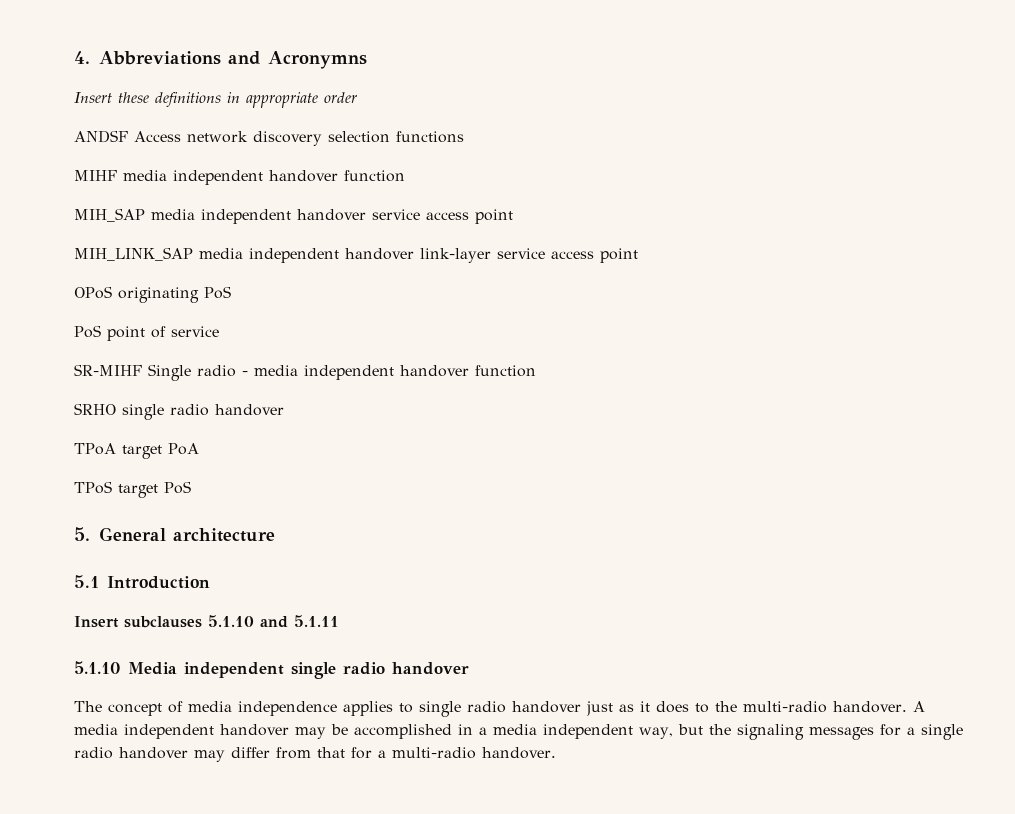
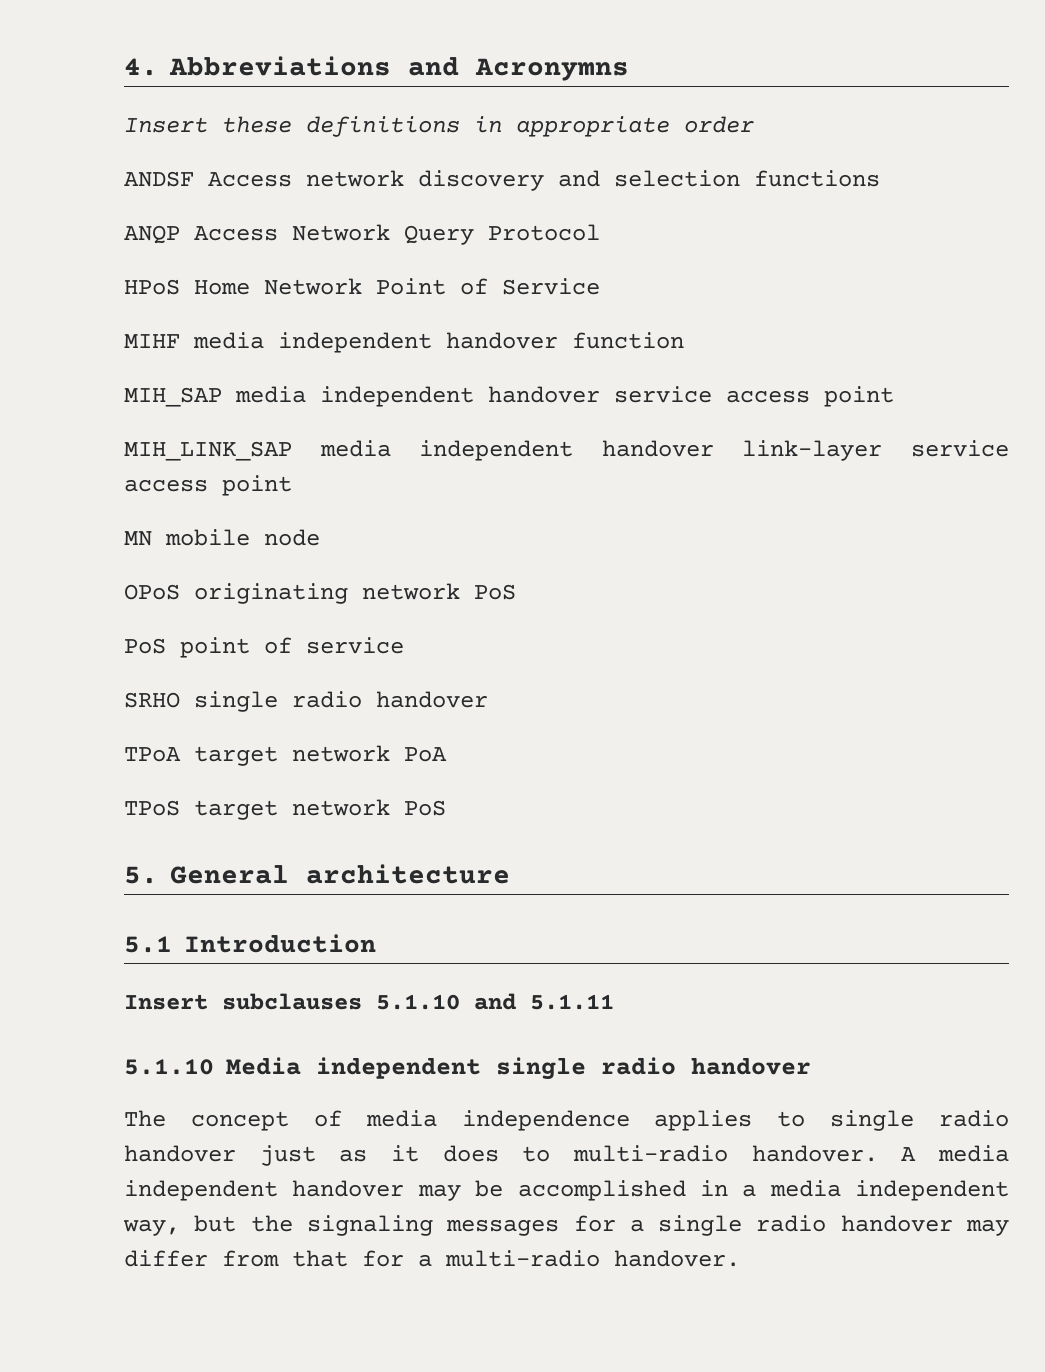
(322, 138) none -> [558,170,600,187] and
(464, 137) none -> [124,224,600,245] [124,278,600,295] // ANQP Access Network Query Protocol // HPoS Home Network Point of Service
(638, 255) none -> [124,529,320,546] // MN mobile node
(199, 295) none -> [362,583,460,600] network
[74,364,536,381] // SR-MIHF Single radio - media independent handover function -> (404, 645) none
(162, 452) none -> [292,745,390,762] network
(158, 491) none -> [292,799,390,816] network
[715,701,737,712] the -> (551, 1154) none

